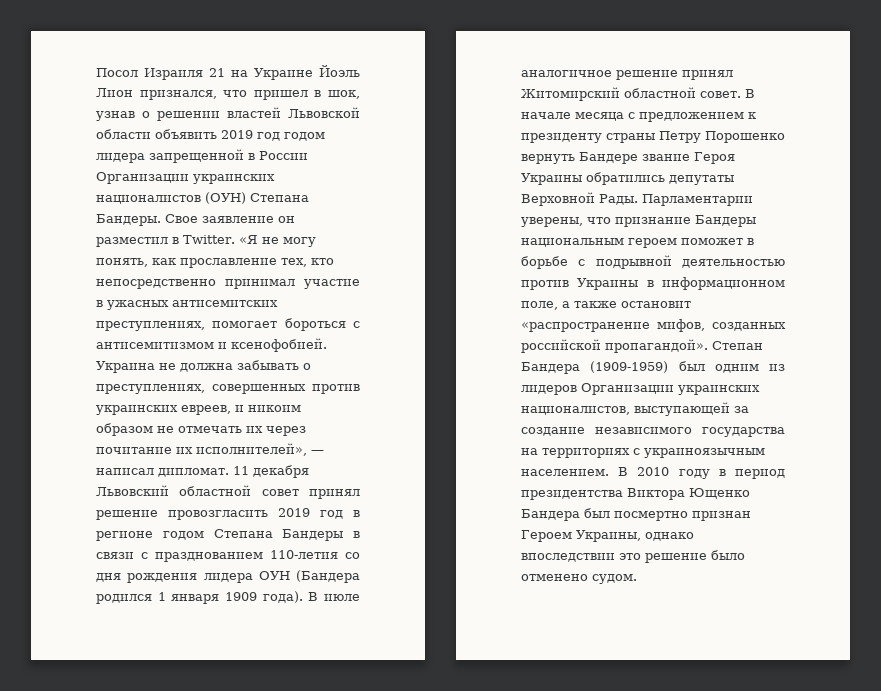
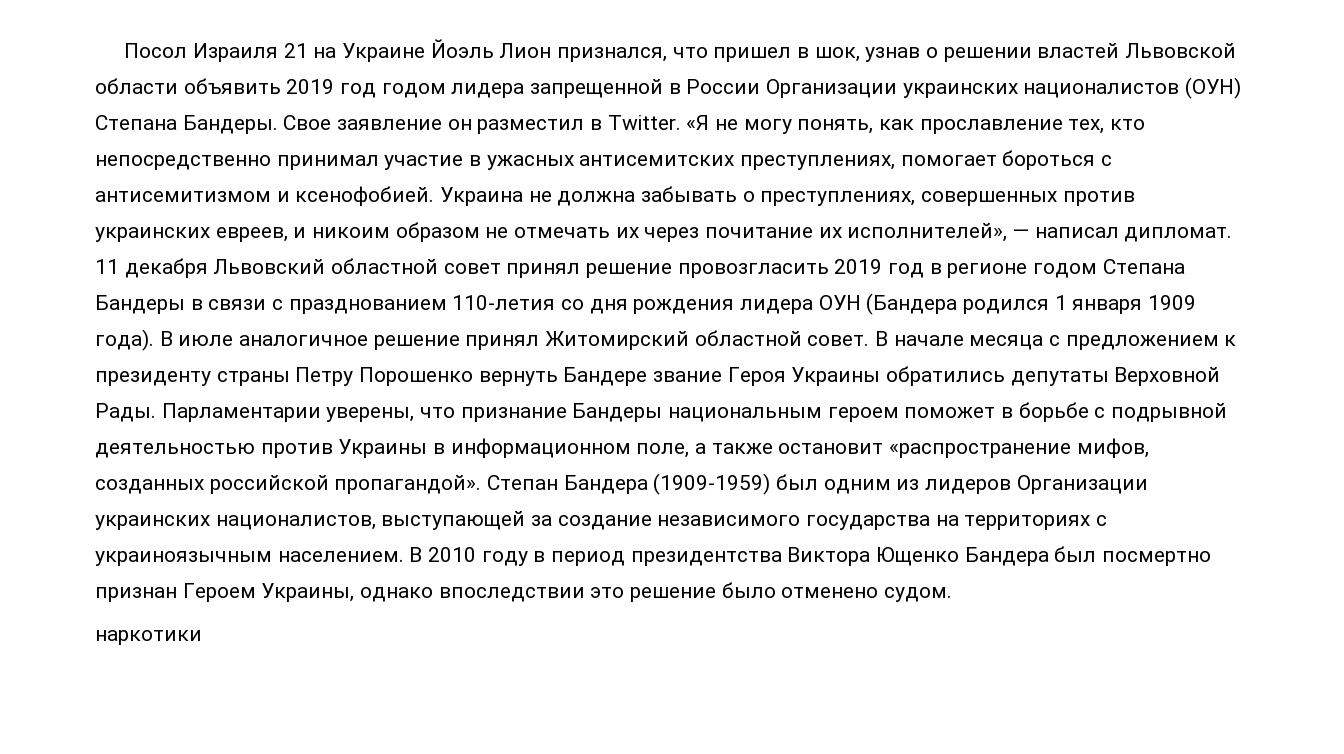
(637, 579) none -> [95,630,202,645] // наркотики

